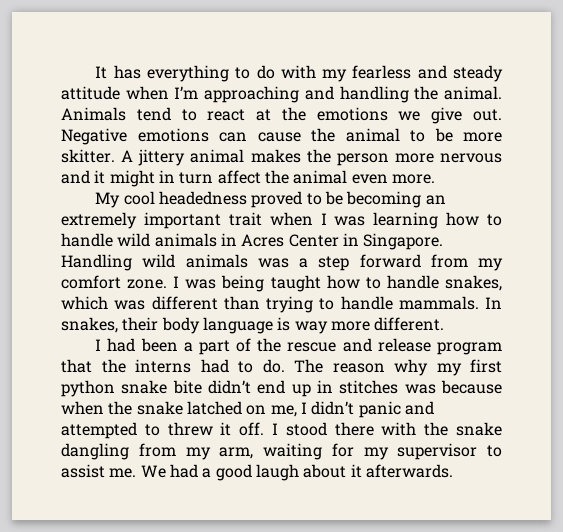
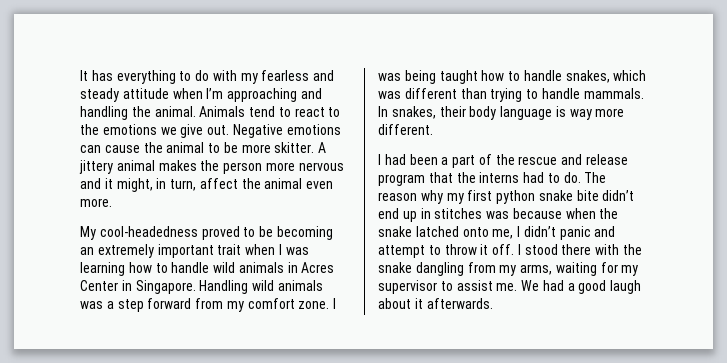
[256,109,272,121] at -> [328,107,341,117] to
[109,170,214,187] might in turn -> [116,178,197,192] might, in turn,
[123,191,247,205] cool headedness -> [99,226,198,237] cool-headedness
[246,405,267,415] on -> [462,227,489,237] onto
[61,422,213,439] attempted to threw -> [378,244,477,258] attempt to throw
[219,447,254,459] arm, -> [520,264,553,275] arms,

